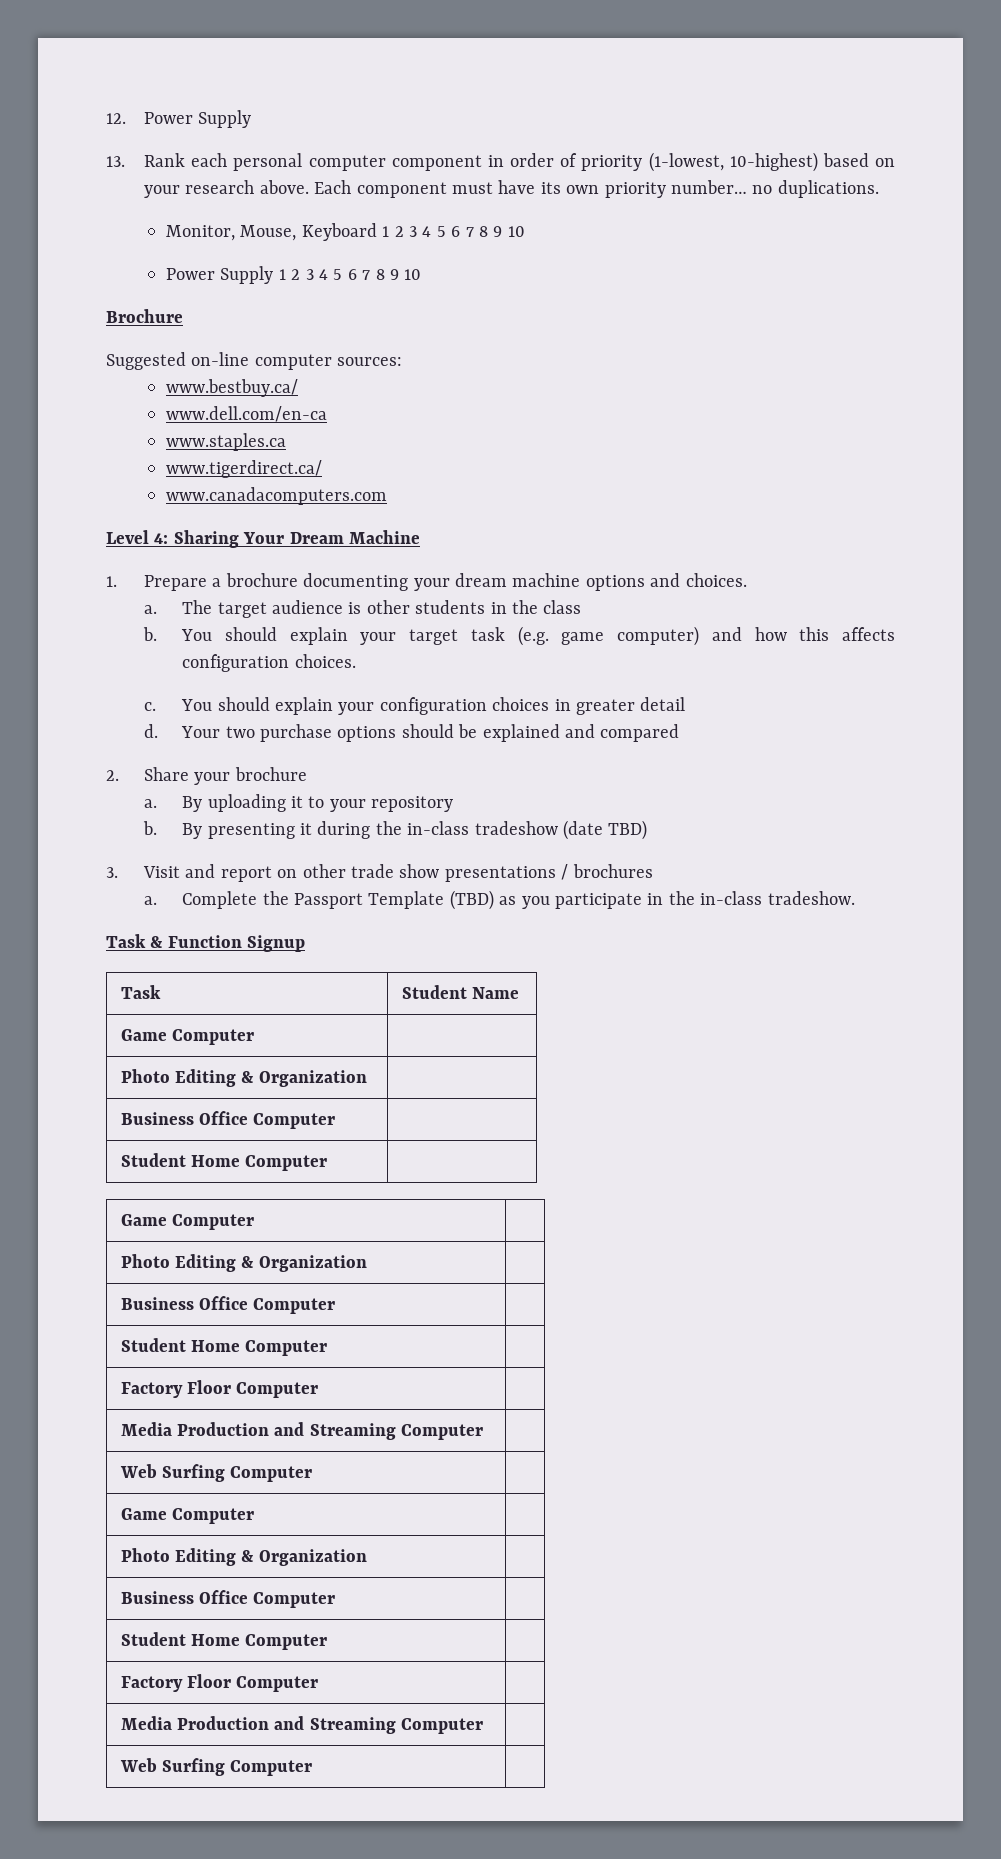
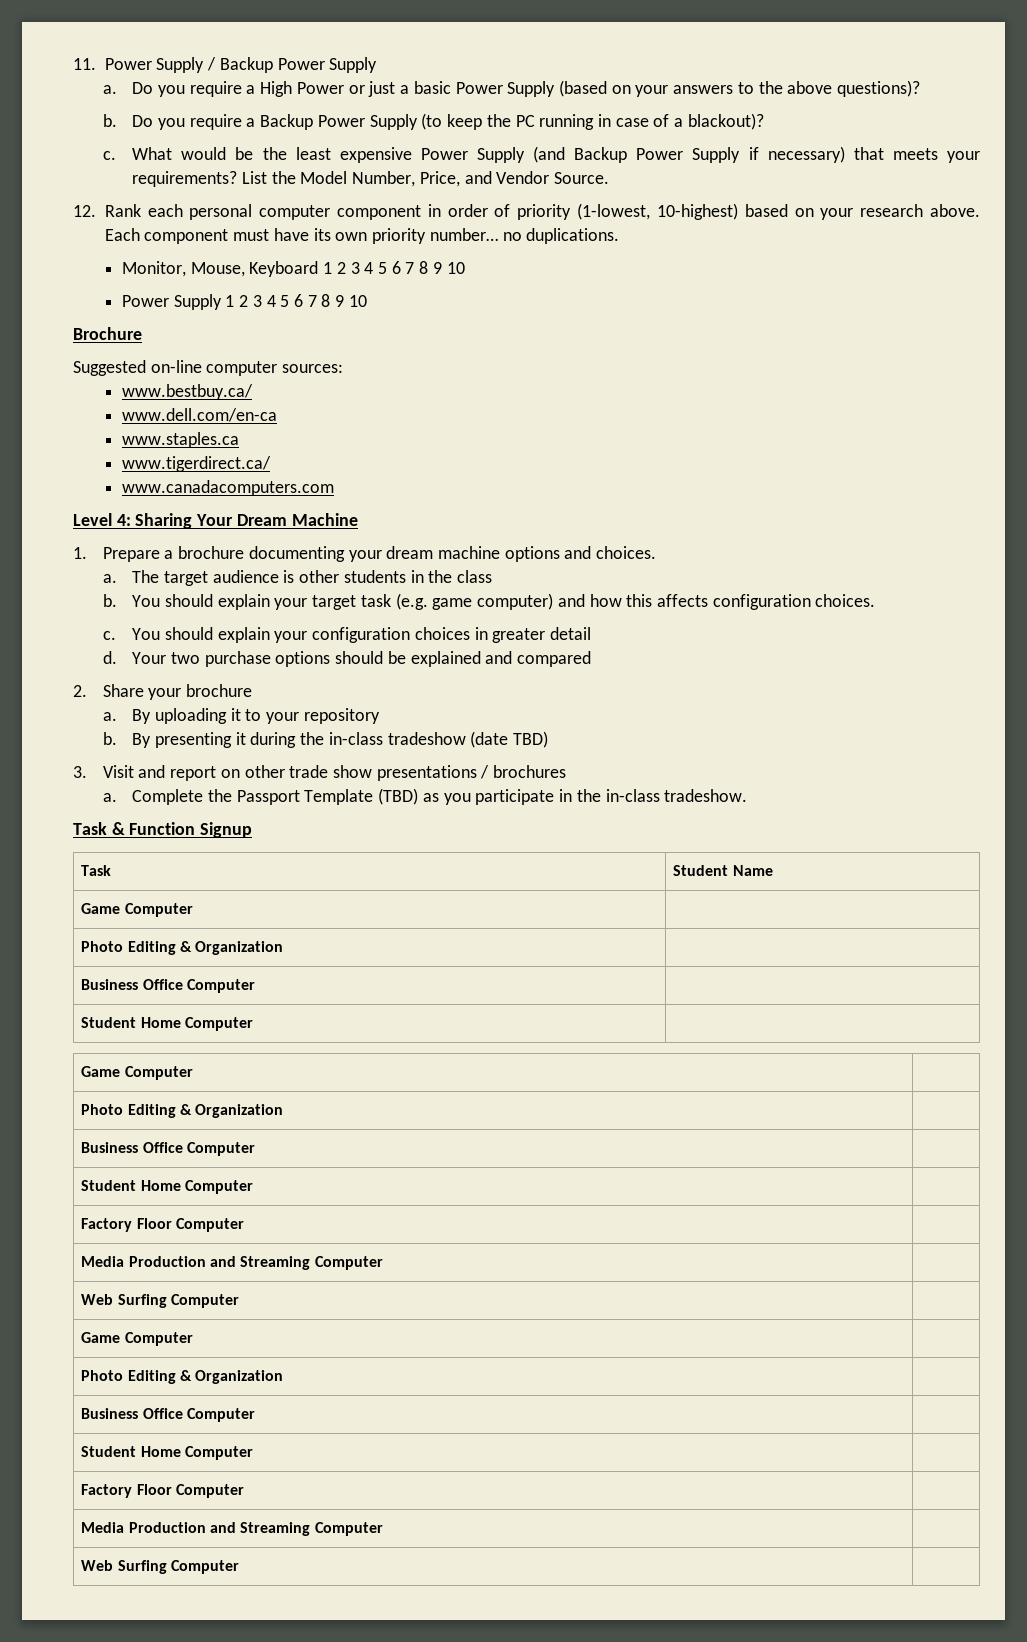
[106,110,252,128] [106,156,125,167] 12. Power Supply // 13. -> [73,57,378,73] [102,80,921,97] [102,113,764,130] [102,146,981,163] [132,171,610,187] [73,205,96,217] 11. Power Supply / Backup Power Supply // a. Do you require a High Power or just a basic Power Supply (based on your answers to the above questions)? // b. Do you require a Backup Power Supply (to keep the PC running in case of a blackout)? // c. What would be the least expensive Power Supply (and Backup Power Supply if necessary) that meets your requirements? List the Model Number, Price, and Vendor Source. // 12.

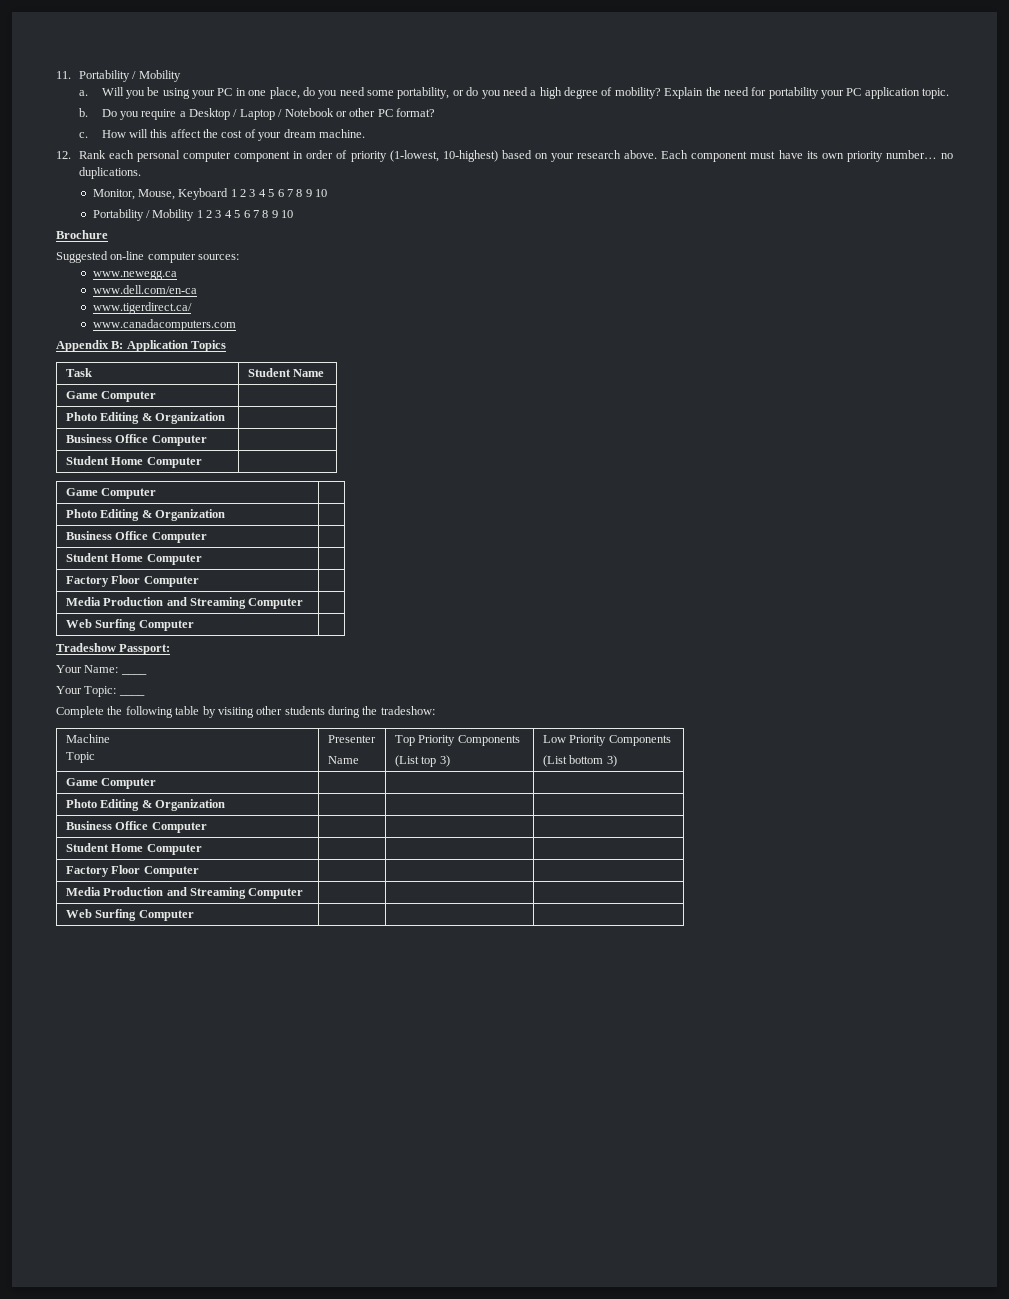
[104,57,378,73] [102,80,921,97] [102,113,764,130] [102,146,981,163] [132,171,610,187] Power Supply / Backup Power Supply // a. Do you require a High Power or just a basic Power Supply (based on your answers to the above questions)? // b. Do you require a Backup Power Supply (to keep the PC running in case of a blackout)? // c. What would be the least expensive Power Supply (and Backup Power Supply if necessary) that meets your requirements? List the Model Number, Price, and Vendor Source. -> [78,70,181,82] [78,87,950,99] [78,108,436,120] [78,129,365,141] Portability / Mobility // a. Will you be using your PC in one place, do you need some portability, or do you need a high degree of mobility? Explain the need for portability your PC application topic. // b. Do you require a Desktop / Laptop / Notebook or other PC format? // c. How will this affect the cost of your dream machine.
[121,294,222,310] Power Supply -> [92,209,195,221] Portability / Mobility
[121,384,253,400] www.bestbuy.ca/ -> [92,270,177,280] www.newegg.ca
[121,432,239,448] // www.staples.ca -> (197, 289) none
[73,513,358,529] [73,546,657,562] [102,570,493,586] [102,593,876,610] [102,627,592,643] [102,651,592,667] [73,684,253,700] [102,708,380,724] [102,731,549,748] [73,765,567,781] [102,788,748,805] [73,822,253,838] Level 4: Sharing Your Dream Machine // 1. Prepare a brochure documenting your dream machine options and choices. // a. The target audience is other students in the class // b. You should explain your target task (e.g. game computer) and how this affects configuration choices. // c. You should explain your configuration choices in greater detail // d. Your two purchase options should be explained and compared // 2. Share your brochure // a. By uploading it to your repository // b. By presenting it during the in-class tradeshow (date TBD) // 3. Visit and report on other trade show presentations / brochures // a. Complete the Passport Template (TBD) as you participate in the in-class tradeshow. // Task & Function Signup -> [56,340,227,352] Appendix B: Application Topics
[81,1332,193,1346] [81,1370,284,1384] [81,1408,256,1422] [81,1446,254,1460] [81,1484,245,1498] [81,1522,383,1536] [81,1560,240,1574] // Game Computer | // Photo Editing & Organization | // Business Office Computer | // Student Home Computer | // Factory Floor Computer | // Media Production and Streaming Computer | // Web Surfing Computer | -> [56,643,171,655] [56,665,119,673] [120,673,147,675] [56,686,145,697] [56,706,435,718] [65,734,110,743] [65,752,95,763] [327,735,376,743] [327,756,359,764] [394,735,520,746] [394,755,450,767] [542,735,671,746] [542,755,617,767] [65,778,157,789] [65,799,225,811] [65,821,207,833] [65,843,202,855] [65,865,199,877] [65,887,304,899] [65,909,194,921] // Tradeshow Passport: // Your Name: ____ // Your Topic: ____ // Complete the following table by visiting other students during the tradeshow: // Machine // Topic | Presenter // Name | Top Priority Components // (List top 3) | Low Priority Components // (List bottom 3) // Game Computer | | | // Photo Editing & Organization | | | // Business Office Computer | | | // Student Home Computer | | | // Factory Floor Computer | | | // Media Production and Streaming Computer | | | // Web Surfing Computer | | |

